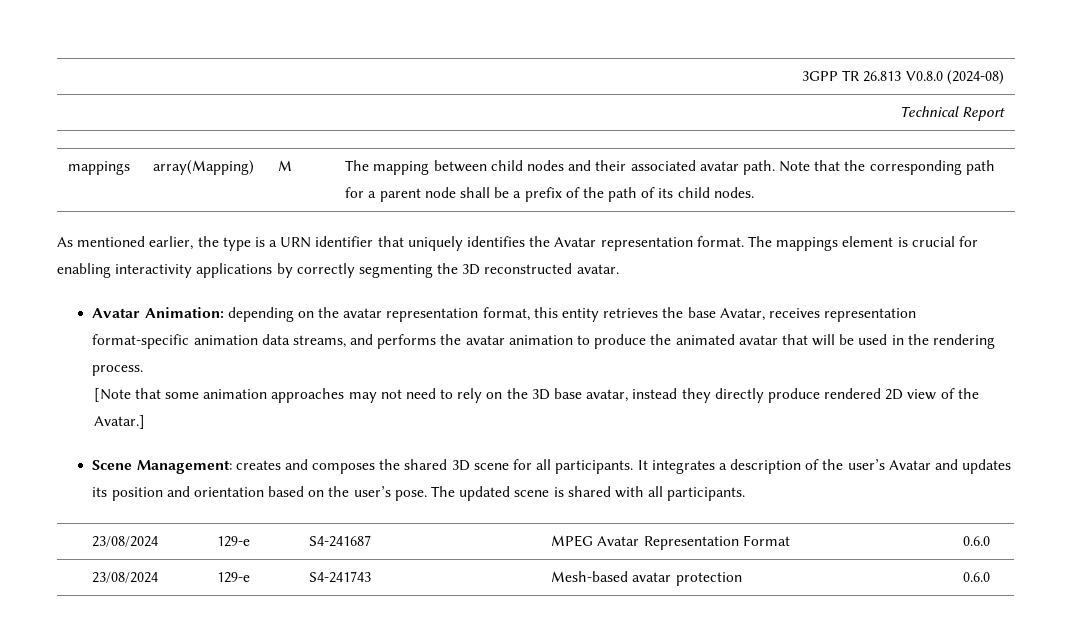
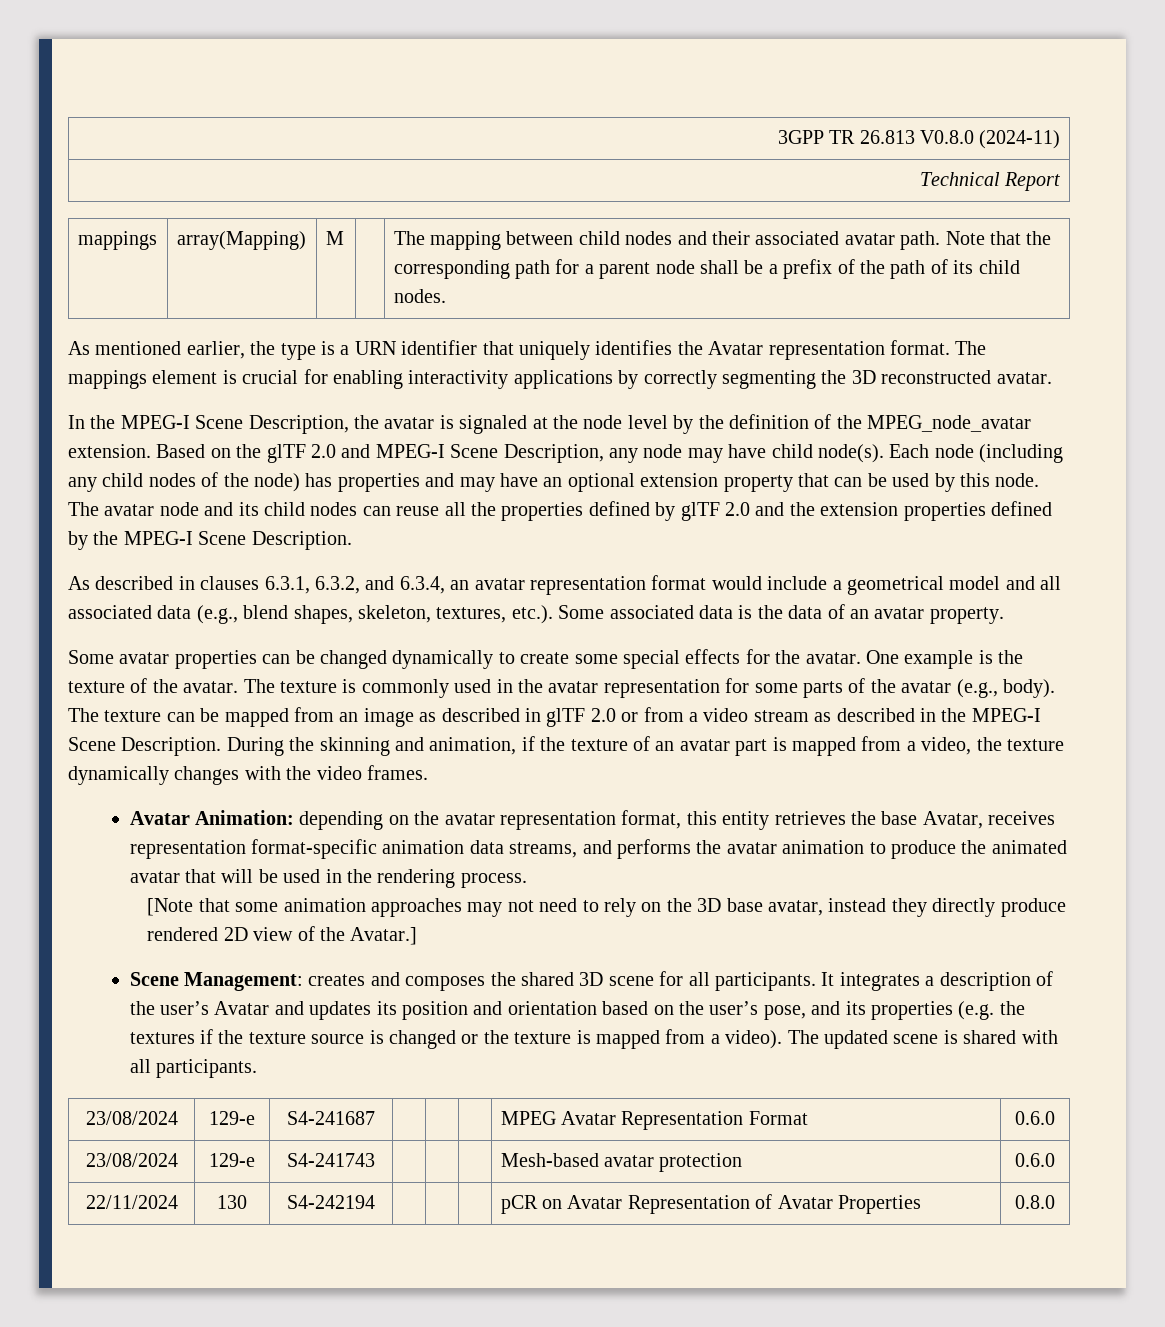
[946,70,1004,85] (2024-08) -> [979,130,1061,149] (2024-11)
(619, 269) none -> [68,414,1032,434] [68,444,1064,463] [68,472,1040,492] [68,501,1052,521] [68,531,352,550] [68,575,1062,595] [68,604,1004,624] [68,649,1024,669] [68,678,1055,698] [68,707,1041,727] [68,736,1064,756] [68,765,428,785] // In the MPEG-I Scene Description, the avatar is signaled at the node level by the definition of the MPEG_node_avatar extension. Based on the glTF 2.0 and MPEG-I Scene Description, any node may have child node(s). Each node (including any child nodes of the node) has properties and may have an optional extension property that can be used by this node. The avatar node and its child nodes can reuse all the properties defined by glTF 2.0 and the extension properties defined by the MPEG-I Scene Description. // As described in clauses 6.3.1, 6.3.2, and 6.3.4, an avatar representation format would include a geometrical model and all associated data (e.g., blend shapes, skeleton, textures, etc.). Some associated data is the data of an avatar property. // Some avatar properties can be changed dynamically to create some special effects for the avatar. One example is the texture of the avatar. The texture is commonly used in the avatar representation for some parts of the avatar (e.g., body). The texture can be mapped from an image as described in glTF 2.0 or from a video stream as described in the MPEG-I Scene Description. During the skinning and animation, if the texture of an avatar part is mapped from a video, the texture dynamically changes with the video frames.
[394,490,427,501] pose. -> [763,1001,1025,1020] [129,1029,783,1049] pose, and its properties (e.g. the textures if the texture source is changed or the texture is mapped from a video).
(990, 577) none -> [85,1195,178,1209] [217,1195,247,1209] [287,1195,375,1209] [500,1194,922,1214] [1015,1195,1055,1209] // 22/11/2024 | 130 | S4-242194 | | | | pCR on Avatar Representation of Avatar Properties | 0.8.0

